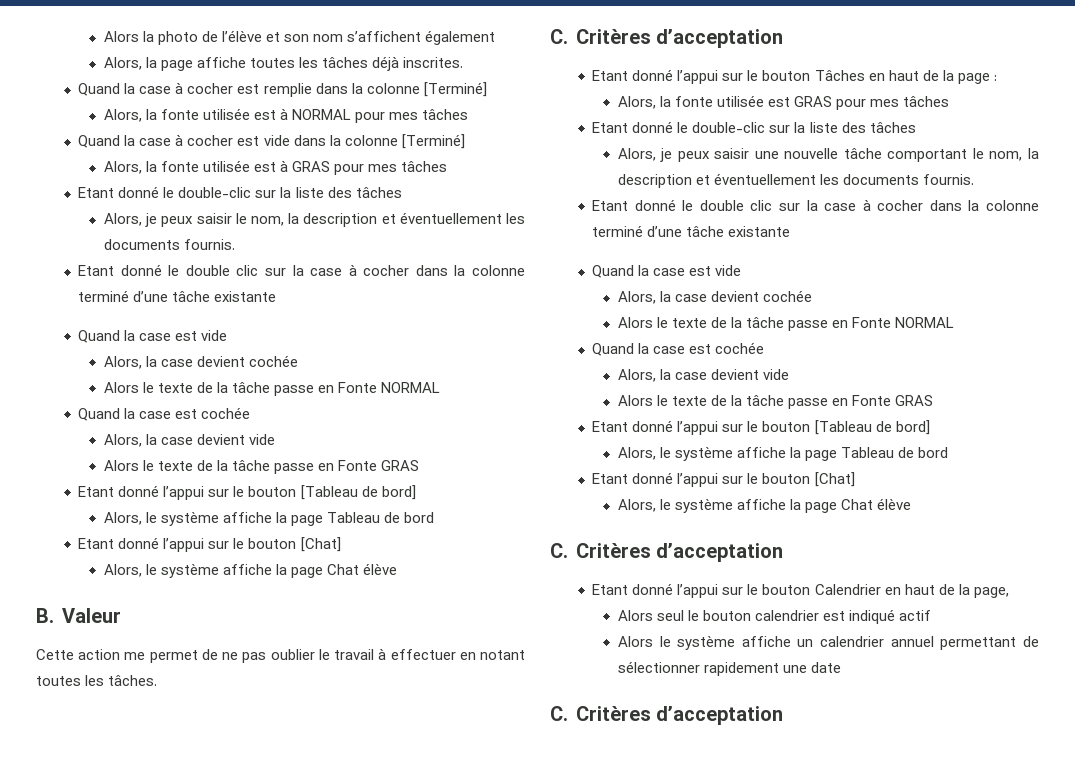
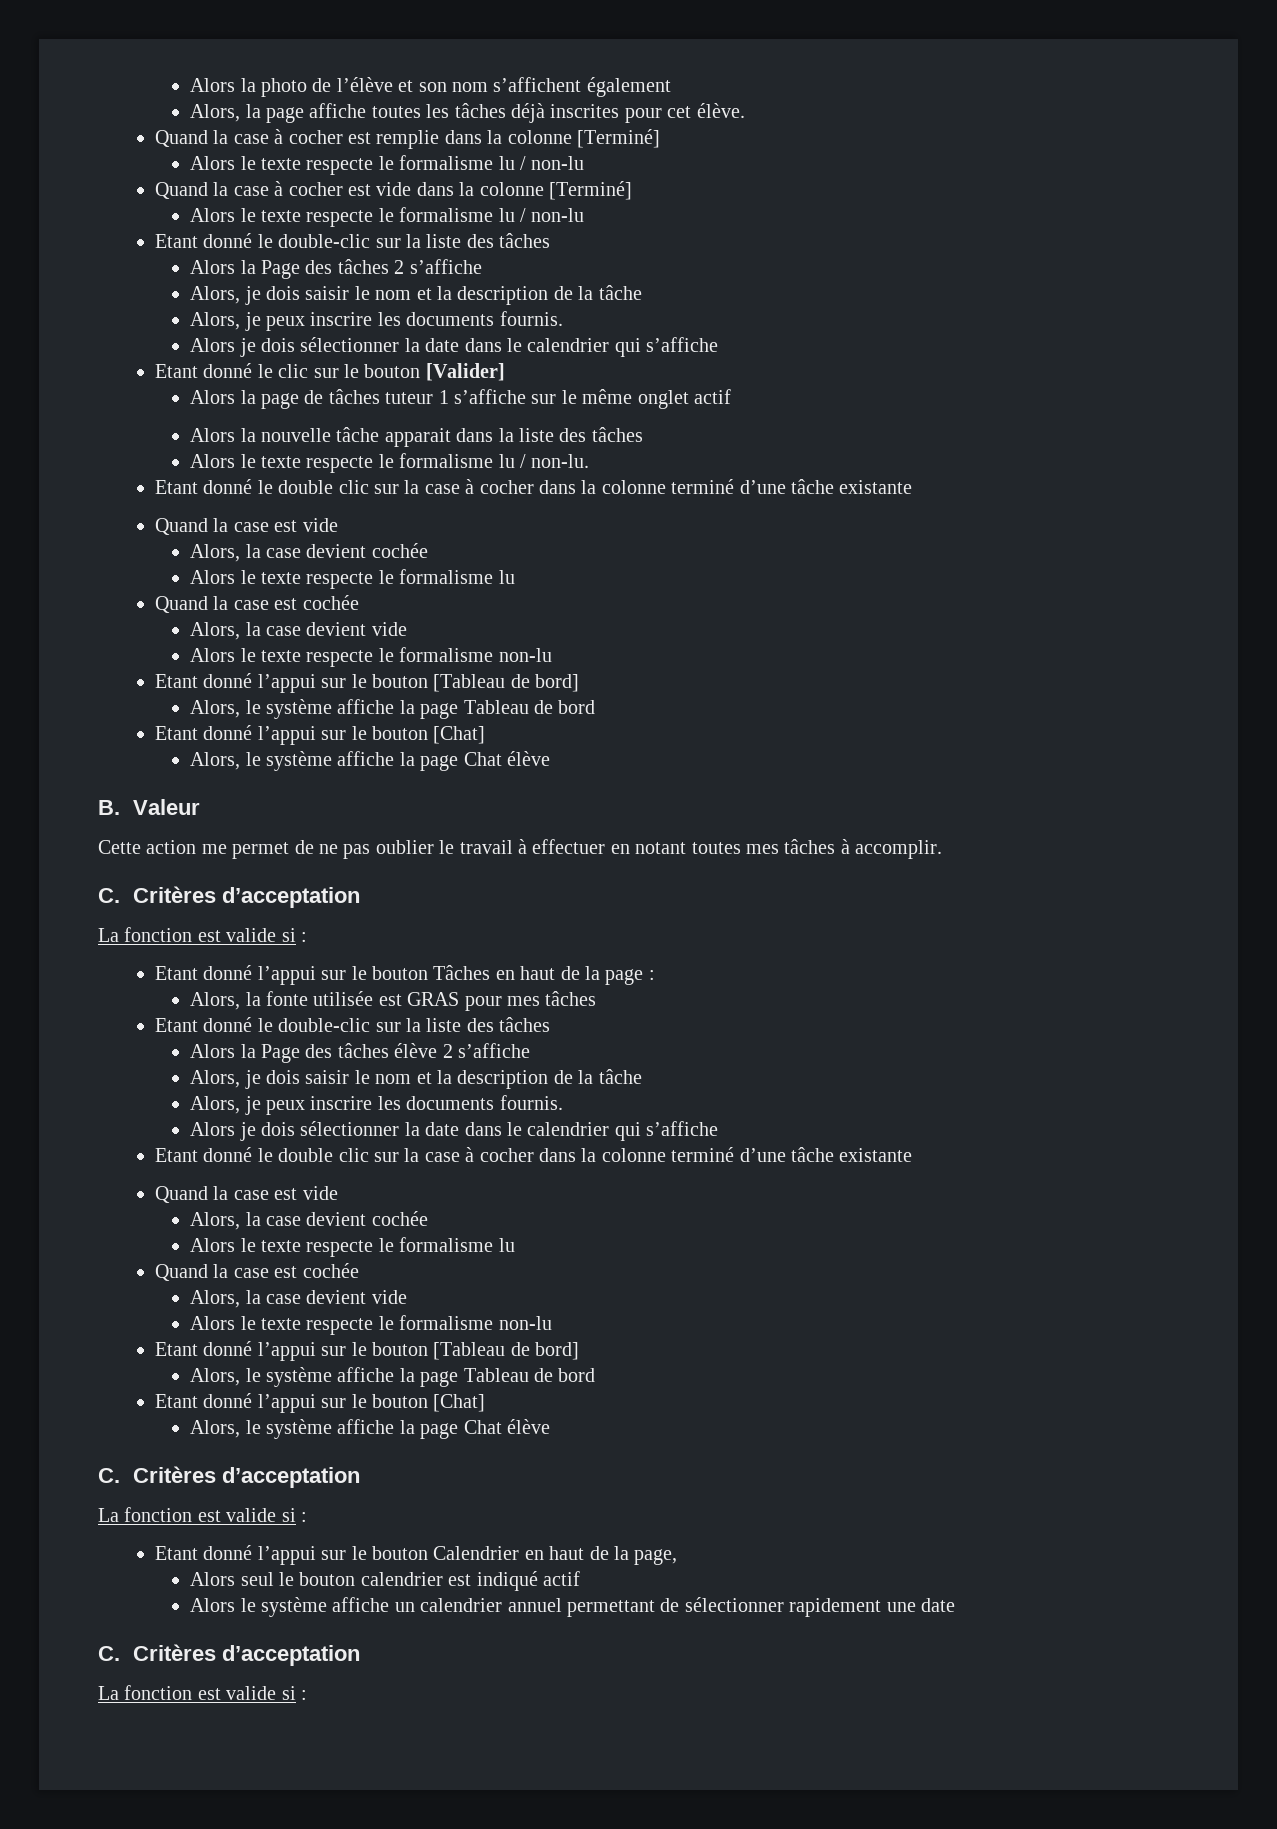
[403,57,464,68] inscrites. -> [550,103,745,123] inscrites pour cet élève.
[103,108,469,123] Alors, la fonte utilisée est à NORMAL pour mes tâches -> [190,155,585,175] Alors le texte respecte le formalisme lu / non-lu
[103,160,448,175] [78,186,402,198] [103,212,525,227] [103,239,235,250] Alors, la fonte utilisée est à GRAS pour mes tâches // Etant donné le double-clic sur la liste des tâches // Alors, je peux saisir le nom, la description et éventuellement les documents fournis. -> [190,207,585,227] [155,233,551,248] [190,259,482,279] [190,285,642,305] [190,311,563,331] [190,337,719,357] [155,363,505,381] [190,389,731,409] [190,427,643,447] [190,453,590,473] Alors le texte respecte le formalisme lu / non-lu // Etant donné le double-clic sur la liste des tâches // Alors la Page des tâches 2 s’affiche // Alors, je dois saisir le nom et la description de la tâche // Alors, je peux inscrire les documents fournis. // Alors je dois sélectionner la date dans le calendrier qui s’affiche // Etant donné le clic sur le bouton [Valider] // Alors la page de tâches tuteur 1 s’affiche sur le même onglet actif // Alors la nouvelle tâche apparait dans la liste des tâches // Alors le texte respecte le formalisme lu / non-lu.
[197,382,441,396] de la tâche passe en Fonte NORMAL -> [306,569,515,589] respecte le formalisme lu
[197,460,420,474] de la tâche passe en Fonte GRAS -> [306,647,552,667] respecte le formalisme non-lu
[85,675,158,686] [550,29,784,48] les tâches. // C. Critères d’acceptation -> [745,839,943,859] [98,886,361,908] [98,927,307,942] mes tâches à accomplir. // C. Critères d’acceptation // La fonction est valide si :
[617,148,1039,162] [617,173,975,188] Alors, je peux saisir une nouvelle tâche comportant le nom, la description et éventuellement les documents fournis. -> [190,1043,530,1063] [190,1069,642,1089] [190,1095,563,1115] [190,1121,719,1141] Alors la Page des tâches élève 2 s’affiche // Alors, je dois saisir le nom et la description de la tâche // Alors, je peux inscrire les documents fournis. // Alors je dois sélectionner la date dans le calendrier qui s’affiche
[711,317,955,331] de la tâche passe en Fonte NORMAL -> [306,1237,515,1257] respecte le formalisme lu
[711,395,934,409] de la tâche passe en Fonte GRAS -> [306,1315,552,1335] respecte le formalisme non-lu
(784, 552) none -> [98,1507,307,1522] // La fonction est valide si :
(784, 715) none -> [98,1685,307,1700] // La fonction est valide si :

